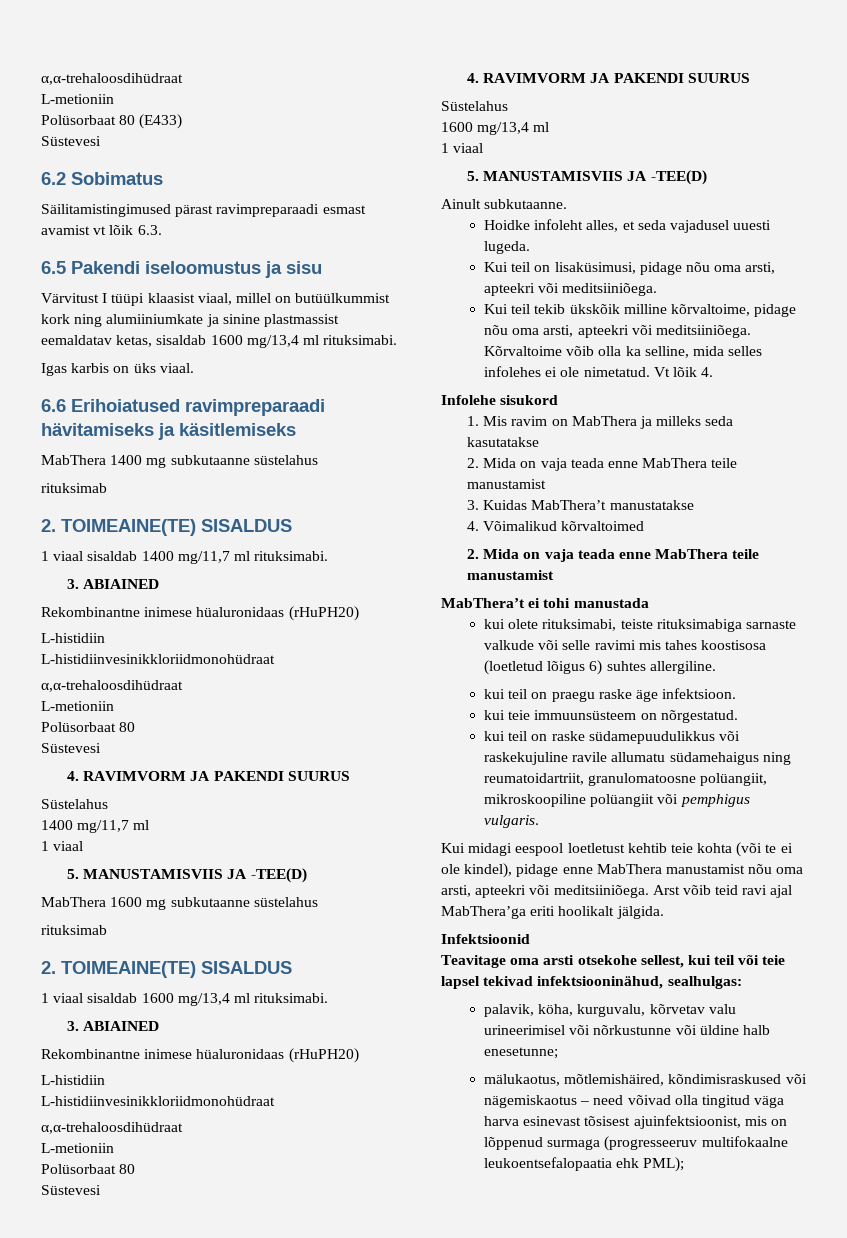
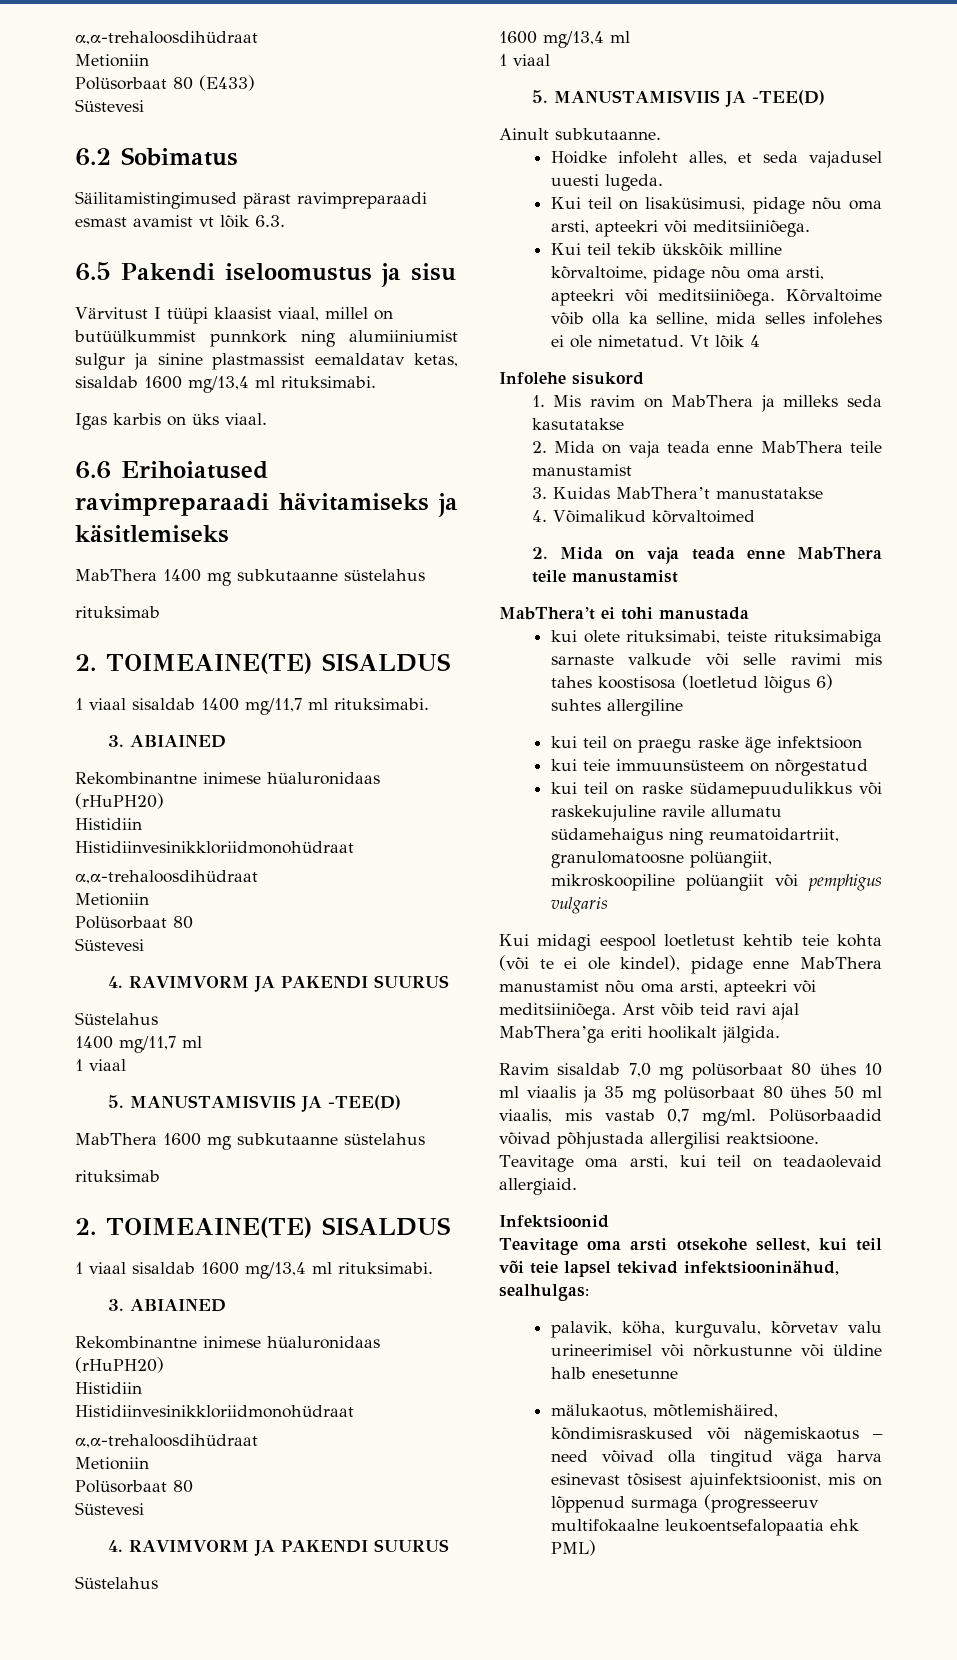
[41,73,183,85] [41,94,114,104] α,α-trehaloosdihüdraat // L-metioniin -> [75,31,258,45] [75,54,149,67] α,α-trehaloosdihüdraat // Metioniin
[41,314,204,327] kork ning alumiiniumkate -> [210,330,458,347] [75,353,125,370] punnkork ning alumiiniumist sulgur
[41,633,105,643] [41,654,275,664] [41,680,183,692] [41,701,114,711] L-histidiin // L-histidiinvesinikkloriidmonohüdraat // α,α-trehaloosdihüdraat // L-metioniin -> [75,818,142,830] [75,841,354,854] [75,870,258,884] [75,893,149,906] Histidiin // Histidiinvesinikkloriidmonohüdraat // α,α-trehaloosdihüdraat // Metioniin
[41,1075,105,1085] [41,1096,275,1106] [41,1122,183,1134] [41,1143,114,1153] L-histidiin // L-histidiinvesinikkloriidmonohüdraat // α,α-trehaloosdihüdraat // L-metioniin -> [75,1382,142,1394] [75,1405,354,1418] [75,1434,258,1448] [75,1457,149,1470] Histidiin // Histidiinvesinikkloriidmonohüdraat // α,α-trehaloosdihüdraat // Metioniin
[701,367,714,377] 4. -> [749,335,760,347] 4
[649,661,716,674] allergiline. -> [606,699,683,716] allergiline
[662,688,737,699] infektsioon. -> [776,736,862,749] infektsioon
[660,710,738,723] nõrgestatud. -> [774,759,868,776] nõrgestatud
[484,815,540,828] vulgaris. -> [550,897,608,914] vulgaris
(664, 912) none -> [499,1063,882,1080] [499,1086,882,1103] [499,1109,882,1126] [499,1132,819,1149] [499,1155,882,1172] [499,1178,577,1195] // Ravim sisaldab 7,0 mg polüsorbaat 80 ühes 10 ml viaalis ja 35 mg polüsorbaat 80 ühes 50 ml viaalis, mis vastab 0,7 mg/ml. Polüsorbaadid võivad põhjustada allergilisi reaktsioone. Teavitage oma arsti, kui teil on teadaolevaid allergiaid.
[484,1047,559,1059] enesetunne; -> [591,1369,678,1379] enesetunne
[643,1157,685,1172] PML); -> [550,1540,596,1556] PML)

